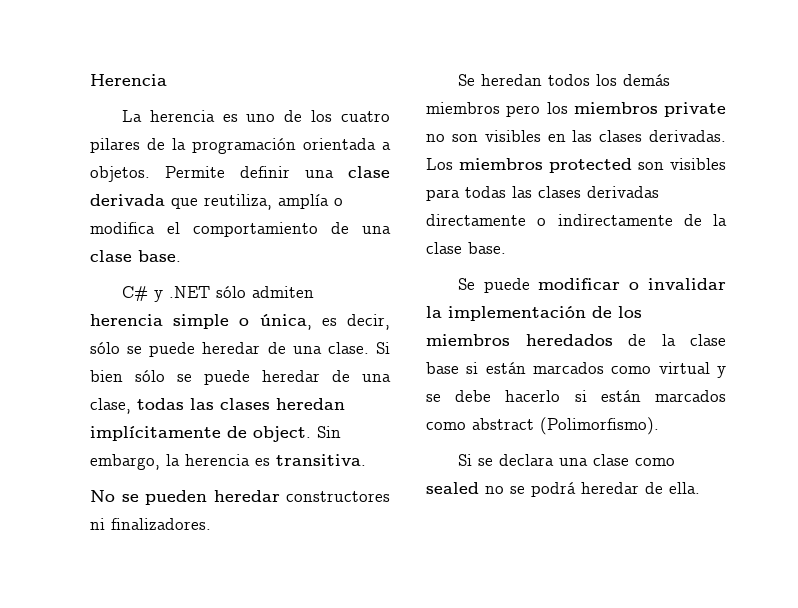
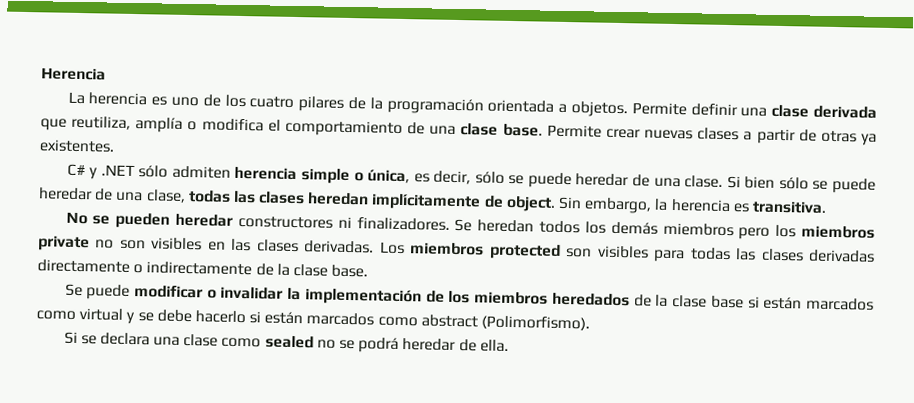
(181, 256) none -> [546,124,877,146] [39,139,115,153] Permite crear nuevas clases a partir de otras ya existentes.
(211, 524) // -> (450, 224) none

